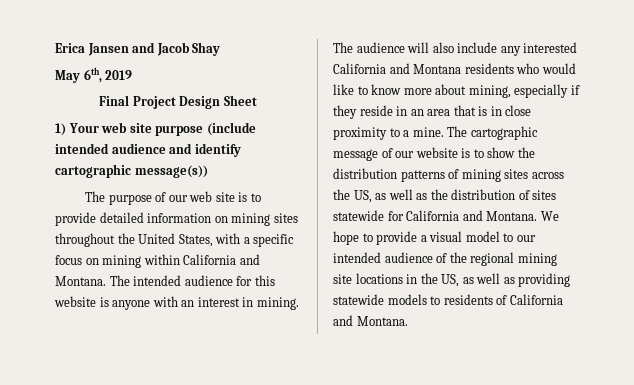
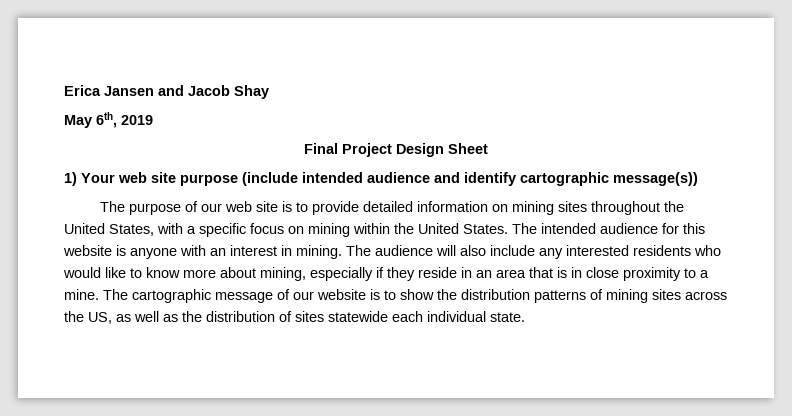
[183,254,260,265] [55,276,106,286] California and Montana. -> [394,223,508,234] the United States.
[333,63,462,74] California and Montana -> (629, 250) none
[387,210,559,221] [333,231,536,245] [333,252,557,266] [333,273,571,287] [333,294,563,305] [333,315,408,326] for California and Montana. We hope to provide a visual model to our intended audience of the regional mining site locations in the US, as well as providing statewide models to residents of California and Montana. -> [392,311,525,322] each individual state.

